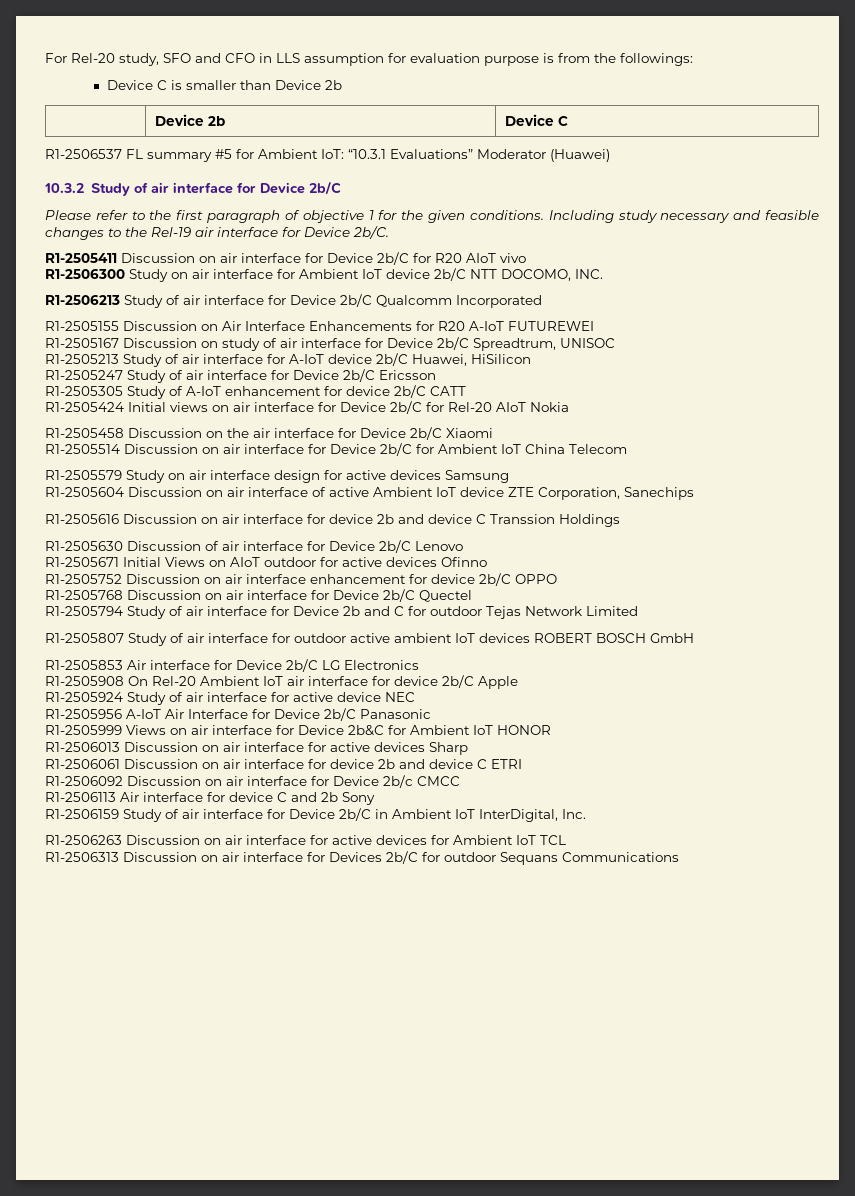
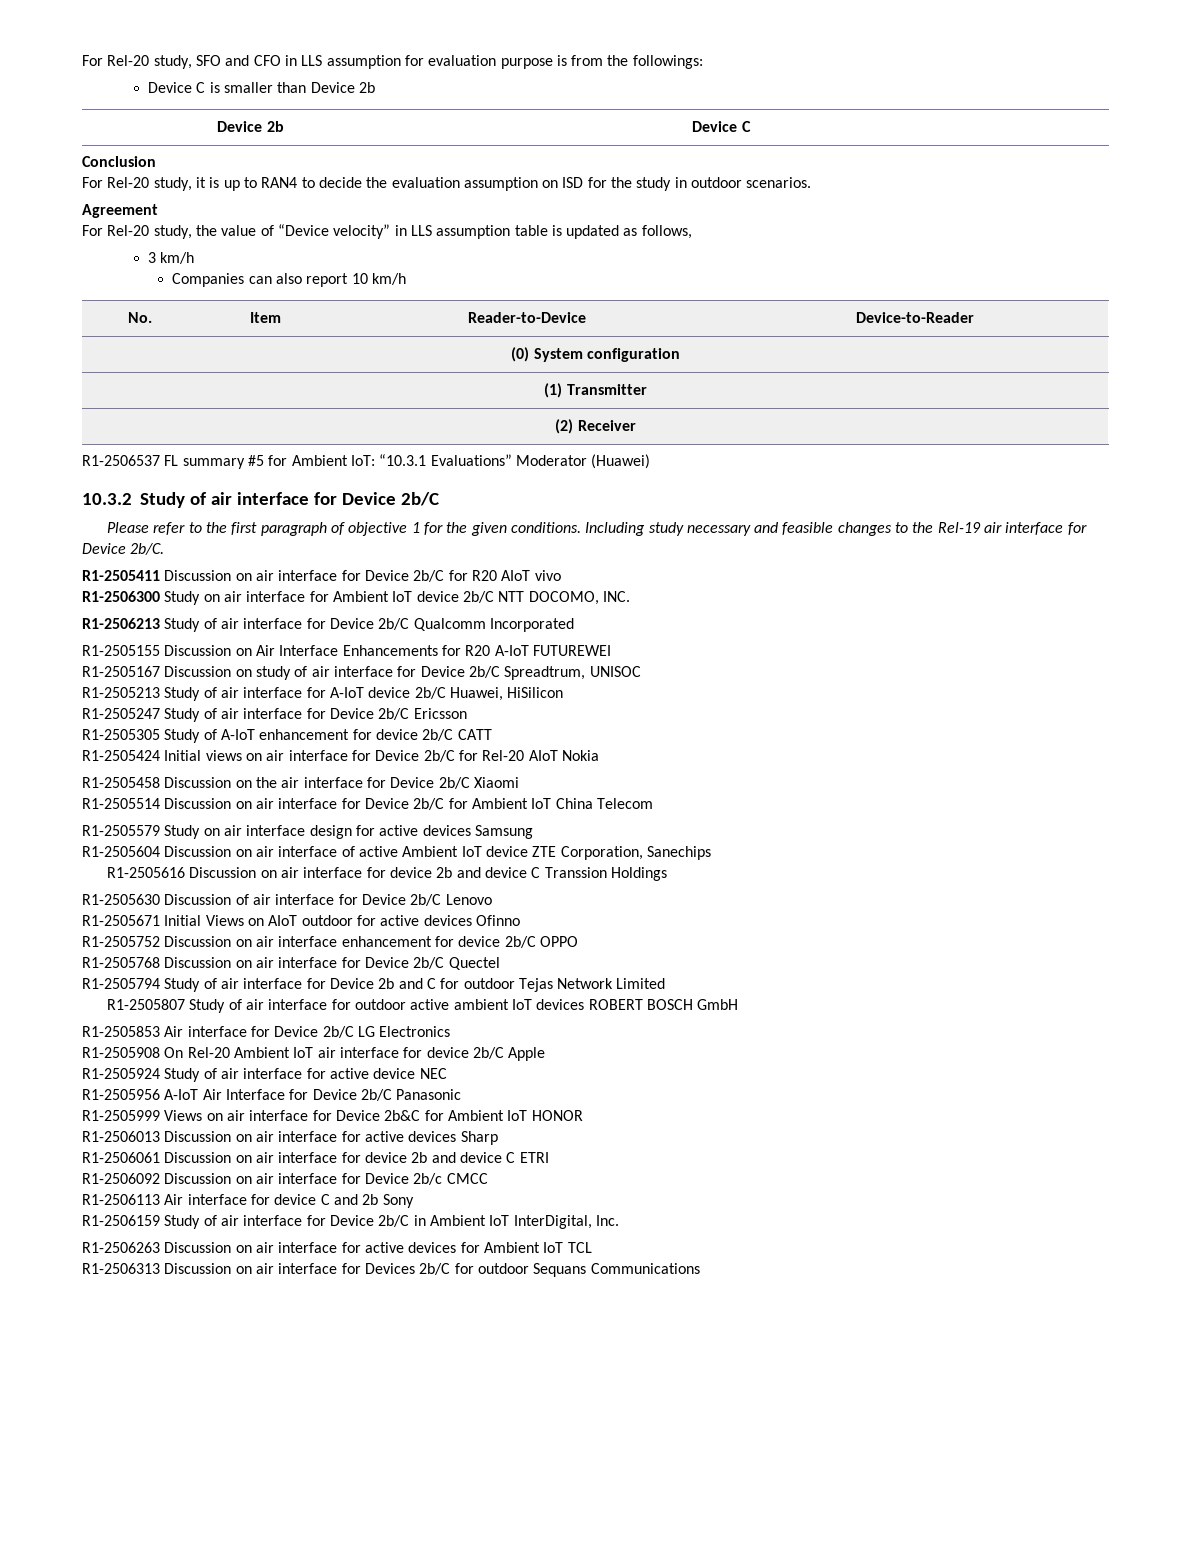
(568, 121) none -> [82,156,156,167] [82,177,812,191] [82,204,158,218] [82,224,692,239] [148,252,195,264] [172,273,407,287] [128,312,152,323] [249,312,281,323] [467,312,586,323] [855,312,974,323] [511,347,680,362] [544,383,647,398] [555,419,636,434] // Conclusion // For Rel-20 study, it is up to RAN4 to decide the evaluation assumption on ISD for the study in outdoor scenarios. // Agreement // For Rel-20 study, the value of “Device velocity” in LLS assumption table is updated as follows, // 3 km/h // Companies can also report 10 km/h // No. | Item | Reader-to-Device | Device-to-Reader // (0) System configuration // (1) Transmitter // (2) Receiver

